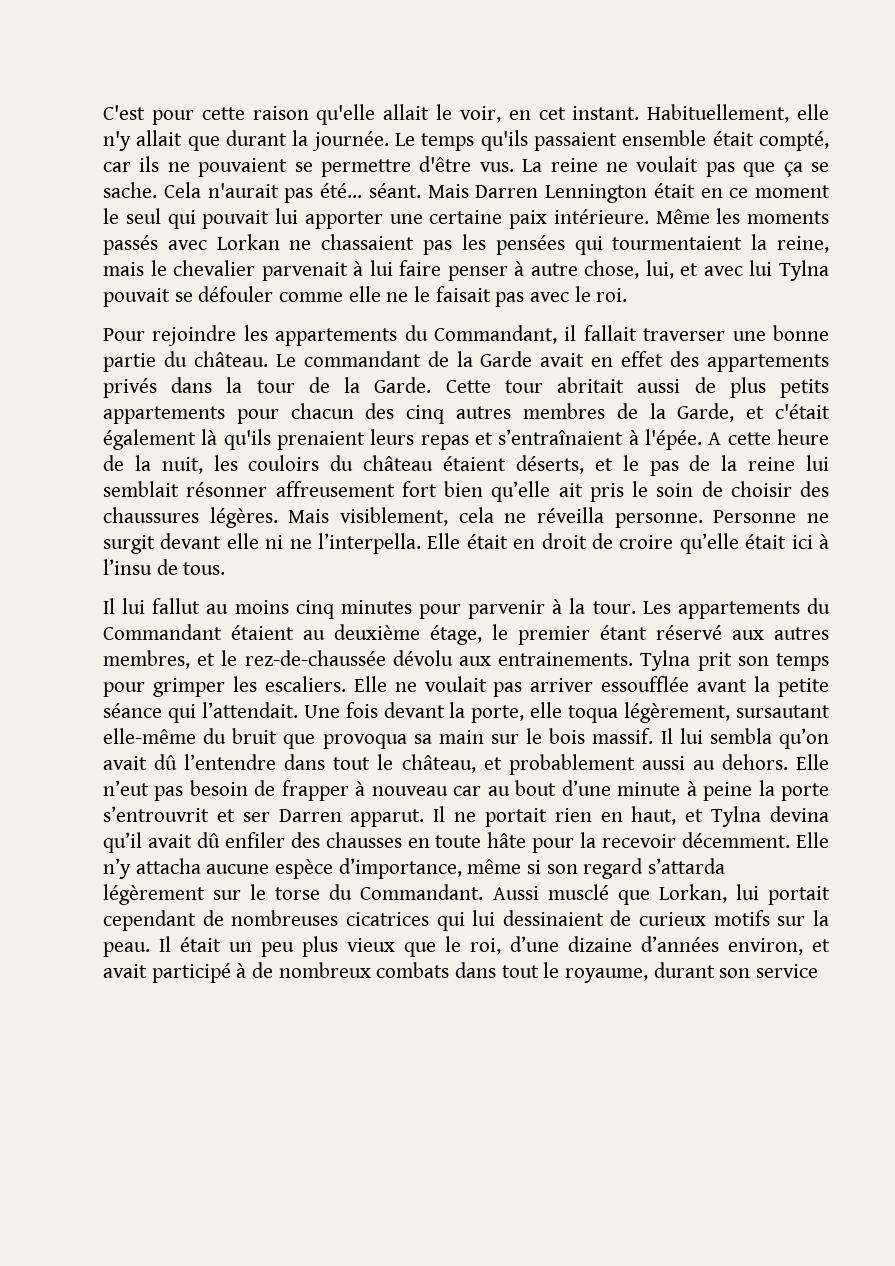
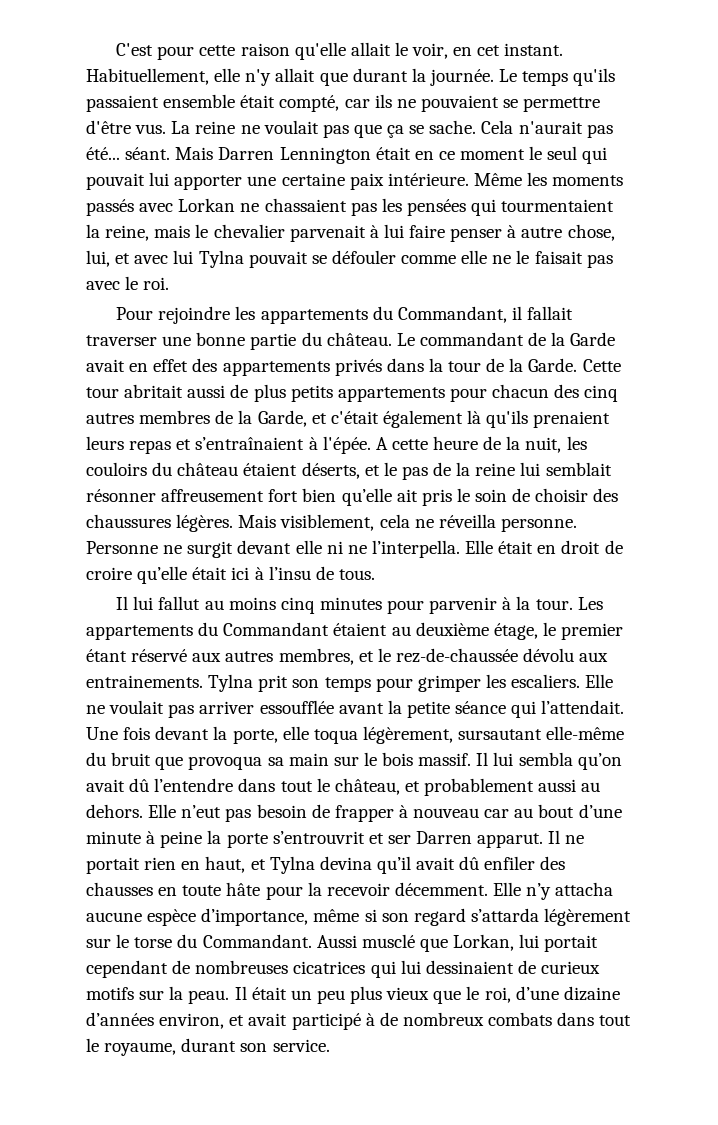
[756,964,819,978] service -> [272,1039,330,1052] service.

